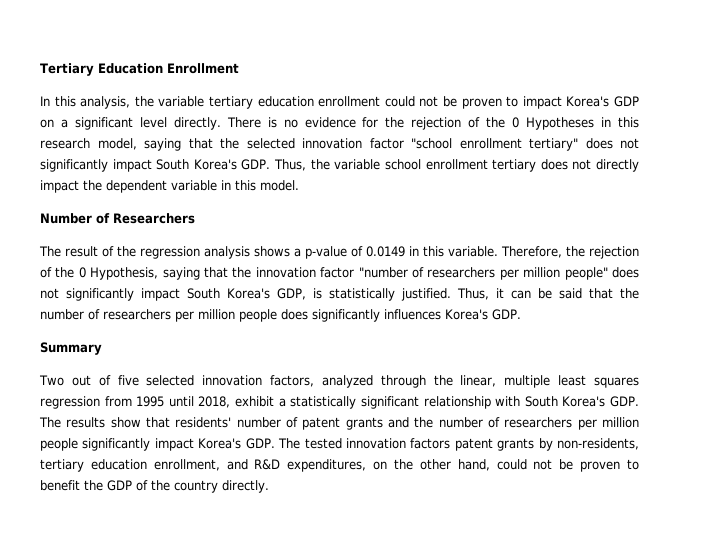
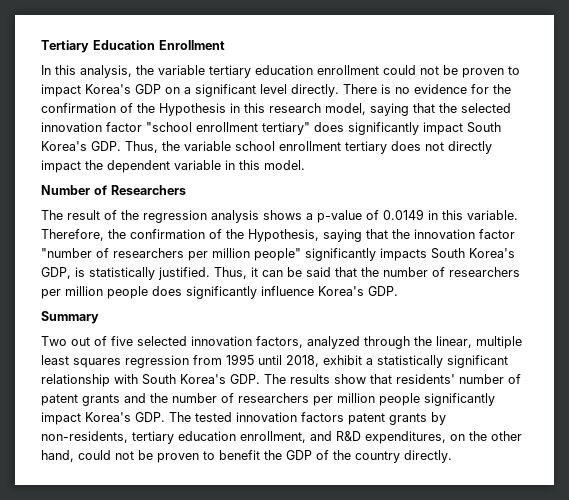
[411,117,595,130] rejection of the 0 Hypotheses -> [41,103,226,116] confirmation of the Hypothesis
[620,138,639,149] not -> (344, 127) none
[589,246,639,259] [40,267,86,278] rejection of the 0 -> [130,229,244,239] confirmation of the
[611,267,639,278] [40,288,180,301] does not significantly impact -> [305,248,427,261] significantly impacts
[384,309,441,320] influences -> [261,286,314,296] influence

